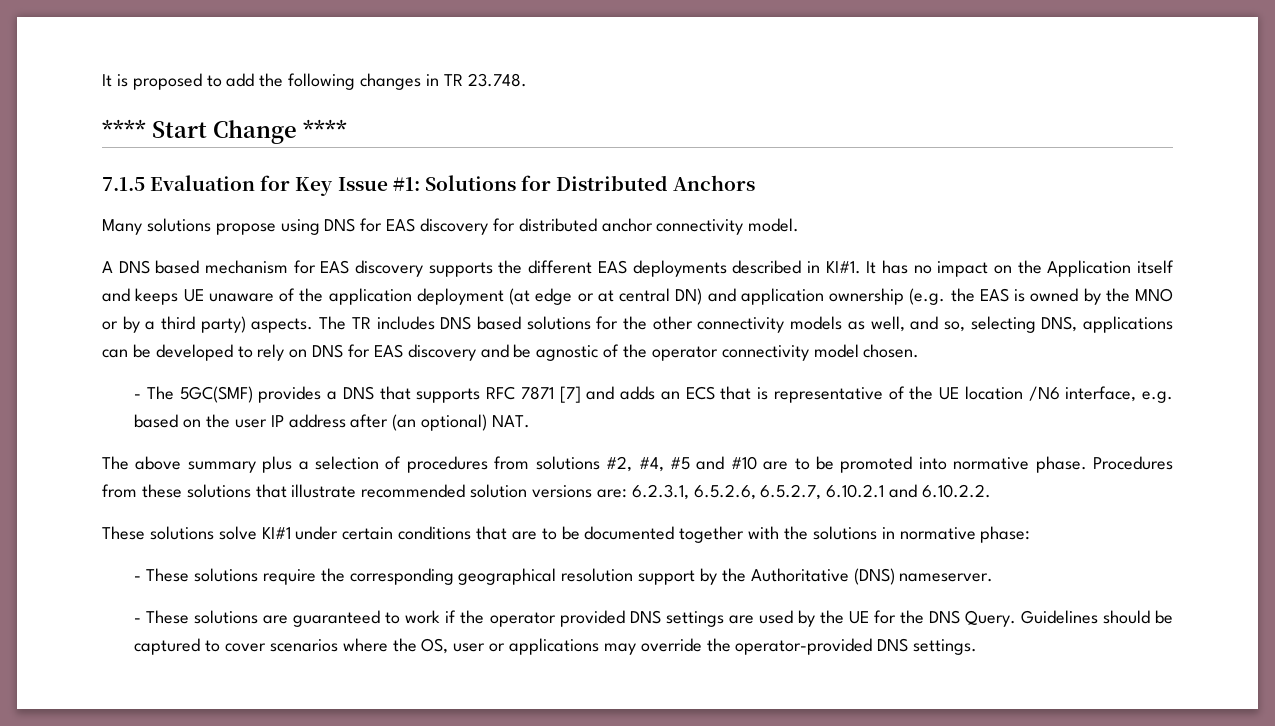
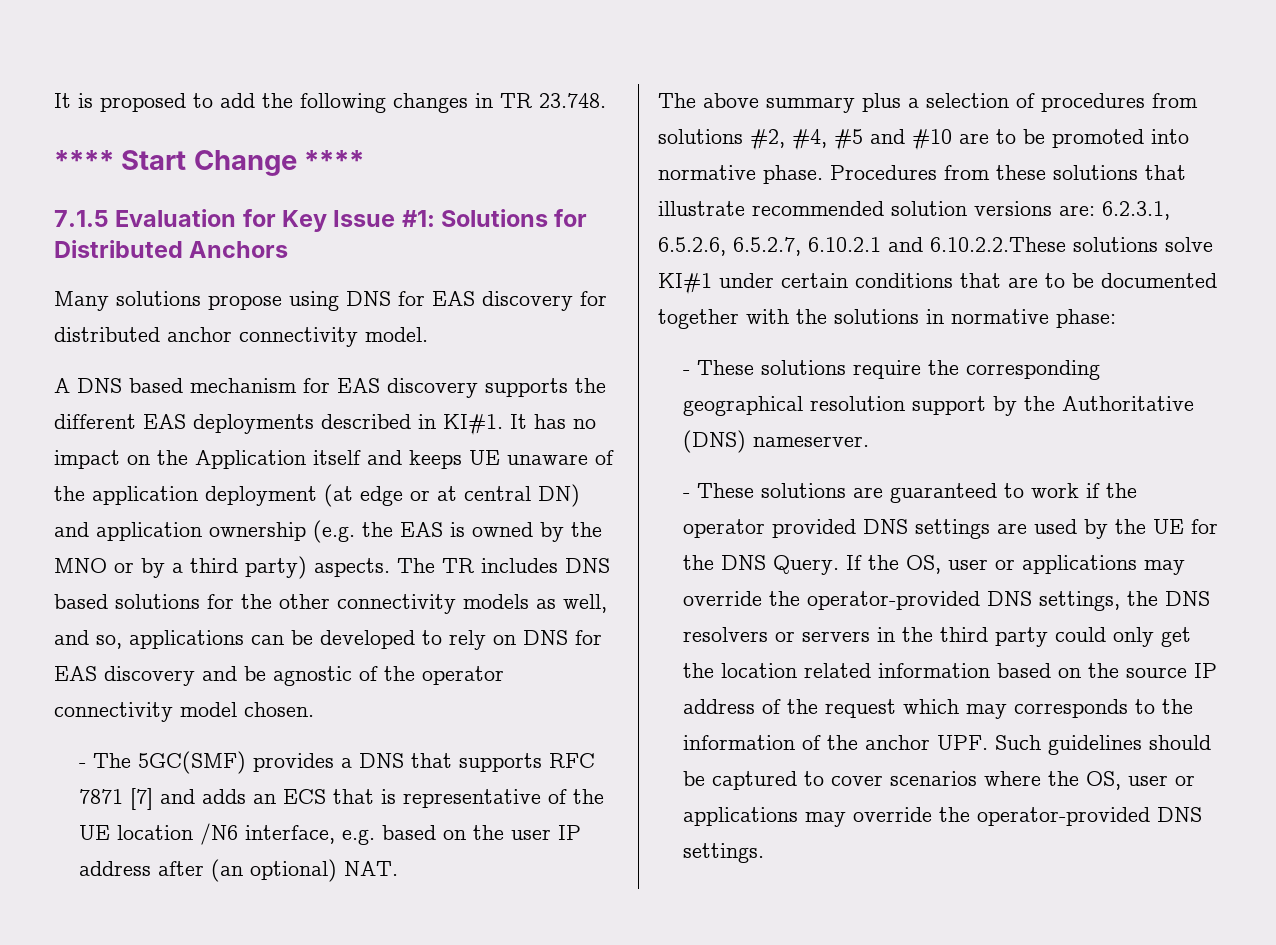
[970,316,1078,333] selecting DNS, -> (122, 642) none
[922,484,992,498] [102,526,145,540] 6.10.2.2. // These -> [930,237,1066,252] 6.10.2.2.These
[1020,610,1098,624] Guidelines -> [846,555,1186,575] [683,591,1211,611] [683,627,1192,647] [683,663,1218,678] [683,699,1194,719] [683,735,1143,755] If the OS, user or applications may override the operator-provided DNS settings, the DNS resolvers or servers in the third party could only get the location related information based on the source IP address of the request which may corresponds to the information of the anchor UPF. Such guidelines

